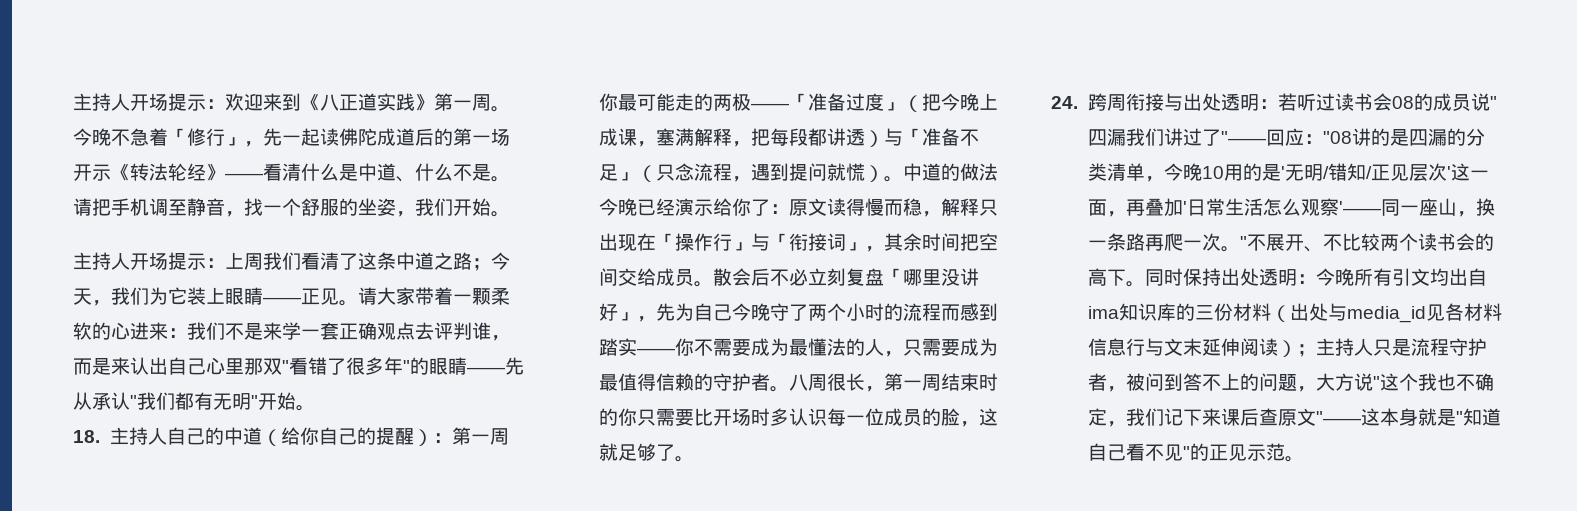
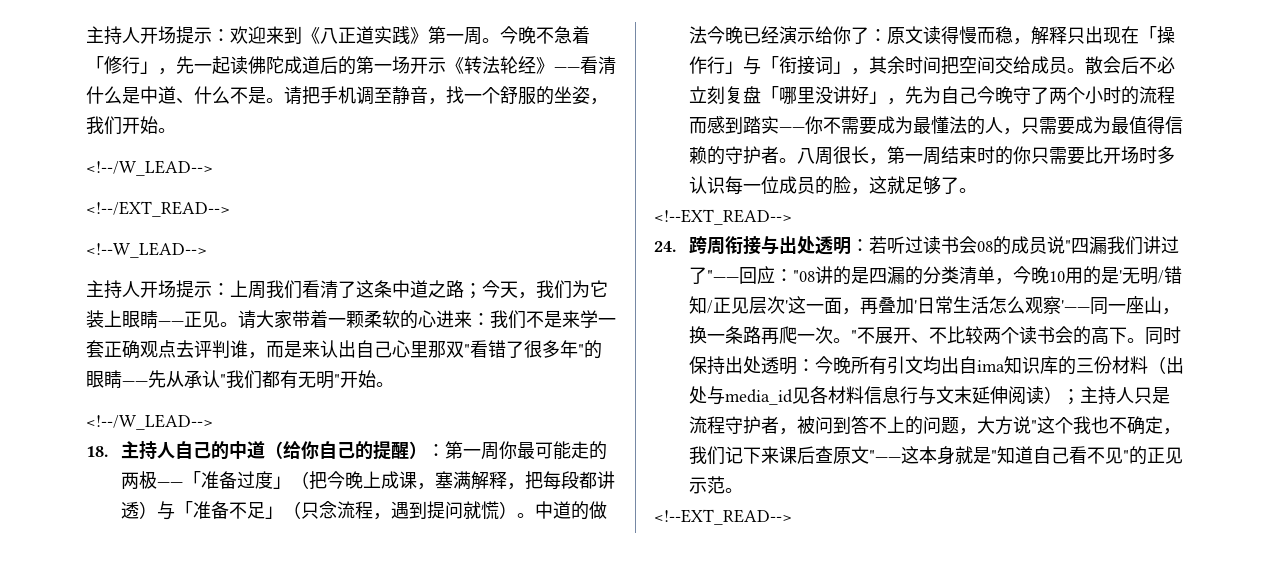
(510, 214) none -> [86,160,213,176] [86,201,230,217] [86,242,207,258] // <!--/W_LEAD--> // <!--/EXT_READ--> // <!--W_LEAD-->
(315, 408) none -> [86,414,213,430] // <!--/W_LEAD-->
(695, 459) none -> [654,209,792,225] // <!--EXT_READ-->
(1305, 459) none -> [654,509,792,525] // <!--EXT_READ-->

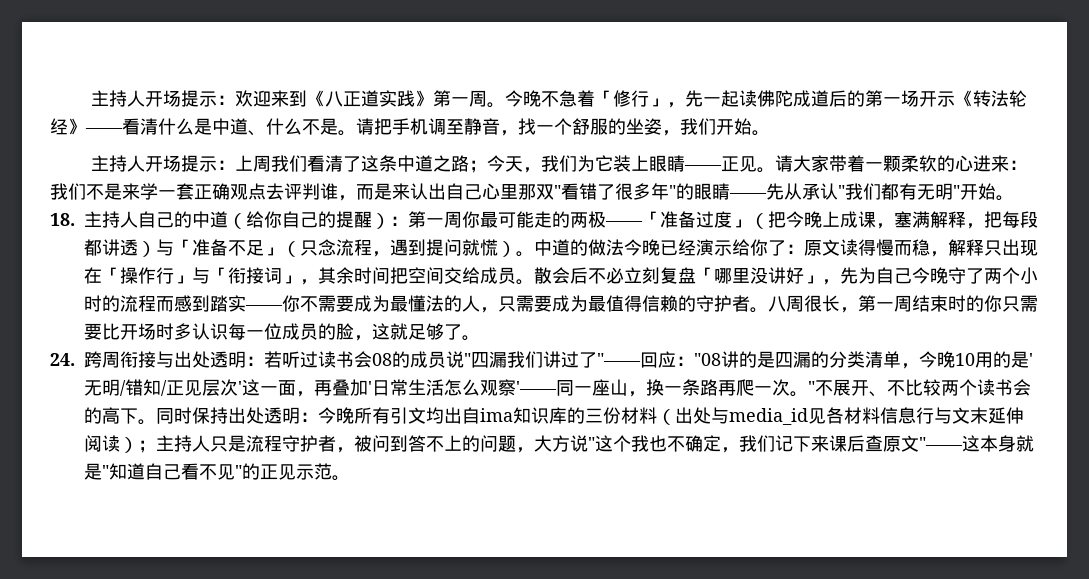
[86,160,213,176] [86,201,230,217] [86,242,207,258] // <!--/W_LEAD--> // <!--/EXT_READ--> // <!--W_LEAD--> -> (770, 133) none
[86,414,213,430] // <!--/W_LEAD--> -> (1014, 198) none
[654,209,792,225] // <!--EXT_READ--> -> (480, 338) none
[654,509,792,525] // <!--EXT_READ--> -> (350, 478) none

